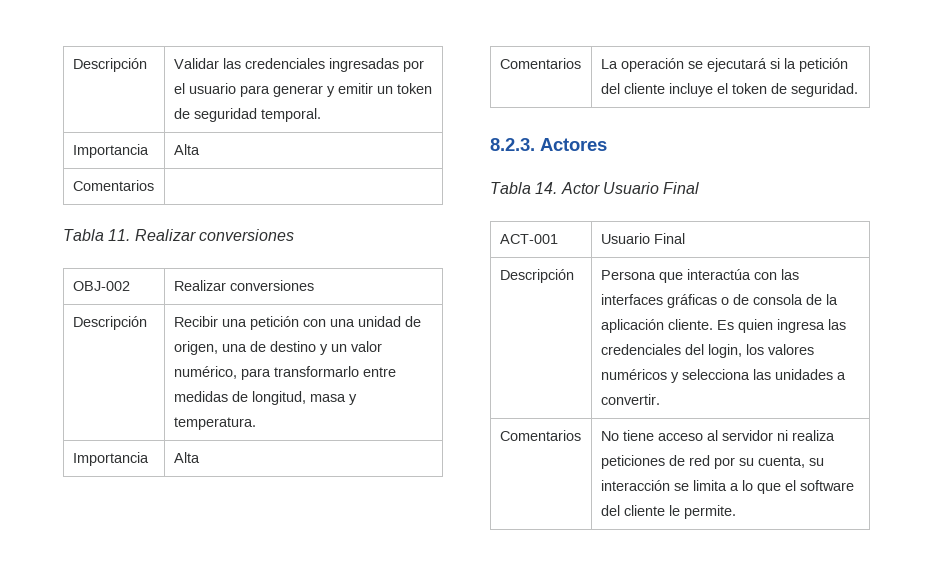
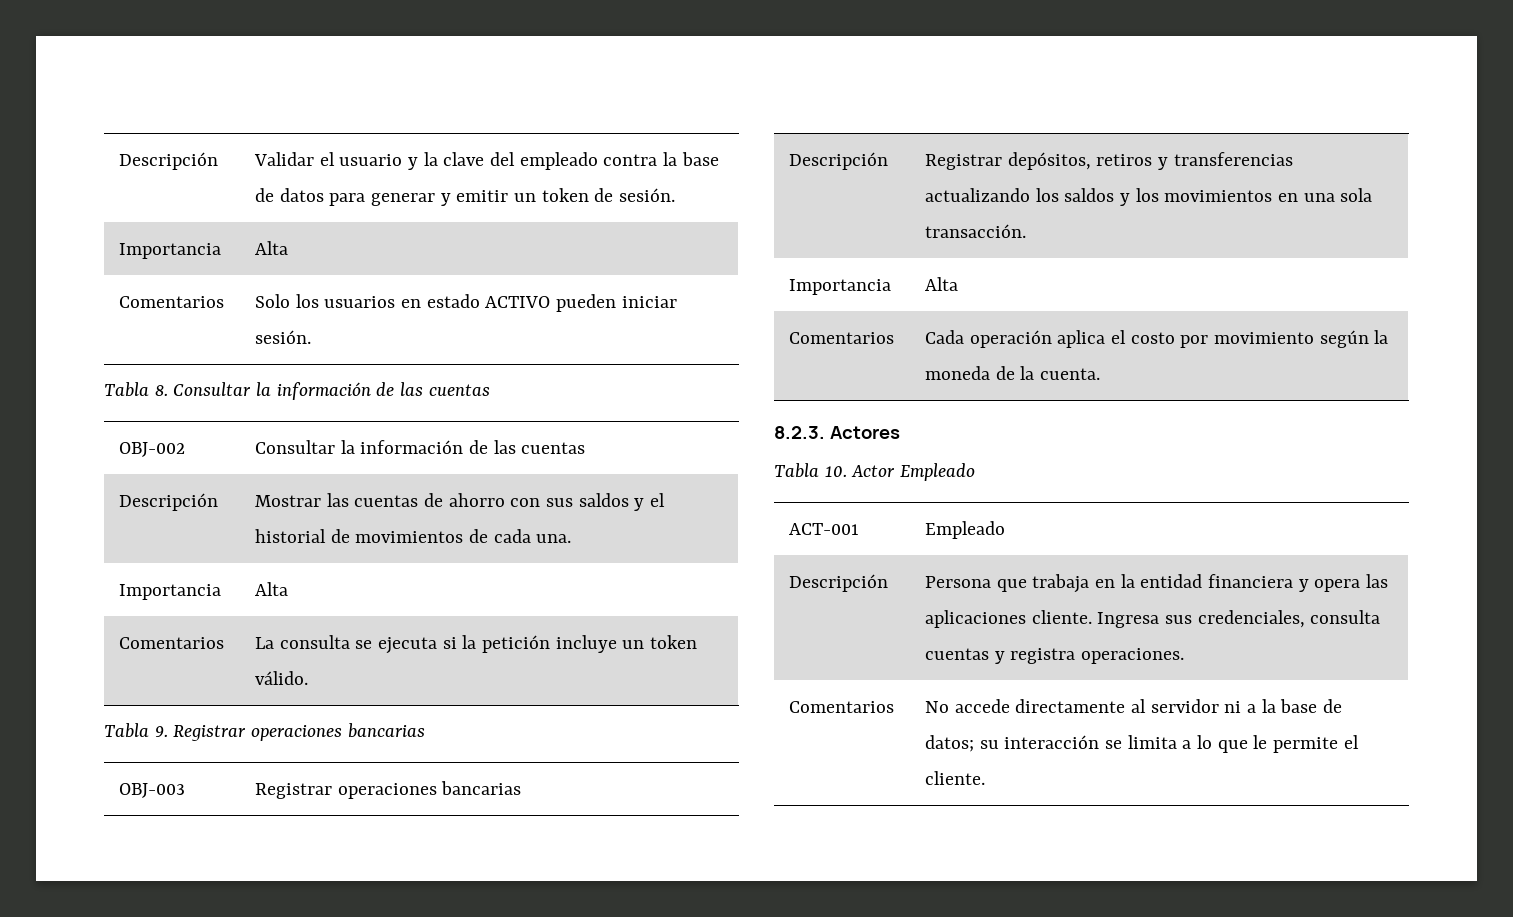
[222,58,424,72] [173,83,236,94] las credenciales ingresadas por el usuario -> [319,152,719,170] [255,188,324,202] el usuario y la clave del empleado contra la base de datos
[193,108,321,122] [72,144,149,158] [173,144,200,155] [72,180,154,191] [63,229,294,241] [72,281,130,291] [173,280,314,291] [72,316,147,330] [173,316,421,330] [173,341,382,355] [173,366,396,380] [173,391,357,405] [173,417,256,430] [72,452,149,466] [173,452,200,463] [499,58,581,69] [600,58,848,72] [600,83,858,97] seguridad temporal. // Importancia | Alta // Comentarios | // Tabla 11. Realizar conversiones // OBJ-002 | Realizar conversiones // Descripción | Recibir una petición con una unidad de origen, una de destino y un valor numérico, para transformarlo entre medidas de longitud, masa y temperatura. // Importancia | Alta // Comentarios | La operación se ejecutará si la petición del cliente incluye el token de seguridad. -> [619,188,676,202] [119,243,222,259] [255,241,289,255] [119,296,225,308] [255,294,677,312] [255,330,312,344] [104,382,490,400] [119,442,186,457] [255,440,586,454] [119,493,219,511] [255,493,666,511] [255,529,572,543] [119,584,222,600] [255,582,289,596] [119,637,225,649] [255,635,698,654] [255,671,309,685] [104,723,425,741] [119,783,186,798] [255,781,522,799] [789,152,889,170] [925,152,1293,170] [925,188,1373,206] [925,224,1027,238] [789,279,892,295] [925,277,959,291] [789,332,895,344] [925,330,1389,348] [925,366,1101,380] sesión. // Importancia | Alta // Comentarios | Solo los usuarios en estado ACTIVO pueden iniciar sesión. // Tabla 8. Consultar la información de las cuentas // OBJ-002 | Consultar la información de las cuentas // Descripción | Mostrar las cuentas de ahorro con sus saldos y el historial de movimientos de cada una. // Importancia | Alta // Comentarios | La consulta se ejecuta si la petición incluye un token válido. // Tabla 9. Registrar operaciones bancarias // OBJ-003 | Registrar operaciones bancarias // Descripción | Registrar depósitos, retiros y transferencias actualizando los saldos y los movimientos en una sola transacción. // Importancia | Alta // Comentarios | Cada operación aplica el costo por movimiento según la moneda de la cuenta.
[535,182,700,194] 14. Actor Usuario Final -> [824,463,976,481] 10. Actor Empleado
[600,233,685,244] Usuario Final -> [925,521,1006,539] Empleado
[686,269,799,280] [600,294,838,308] [600,319,846,333] [600,344,814,358] [600,369,846,383] [600,394,660,405] interactúa con las interfaces gráficas o de consola de la aplicación cliente. Es quien ingresa las credenciales del login, los valores numéricos y selecciona las unidades a convertir. -> [1032,574,1389,593] [925,610,1381,628] [925,648,1185,664] trabaja en la entidad financiera y opera las aplicaciones cliente. Ingresa sus credenciales, consulta cuentas y registra operaciones.
[622,430,703,441] tiene acceso -> [954,699,1126,713] accede directamente
[791,430,835,441] [600,455,805,469] realiza peticiones de red por su cuenta, -> [1247,699,1343,713] [925,735,975,752] a la base de datos;
[784,480,854,491] [600,505,736,519] el software del cliente le permite. -> [1253,735,1359,753] [925,771,986,785] le permite el cliente.

